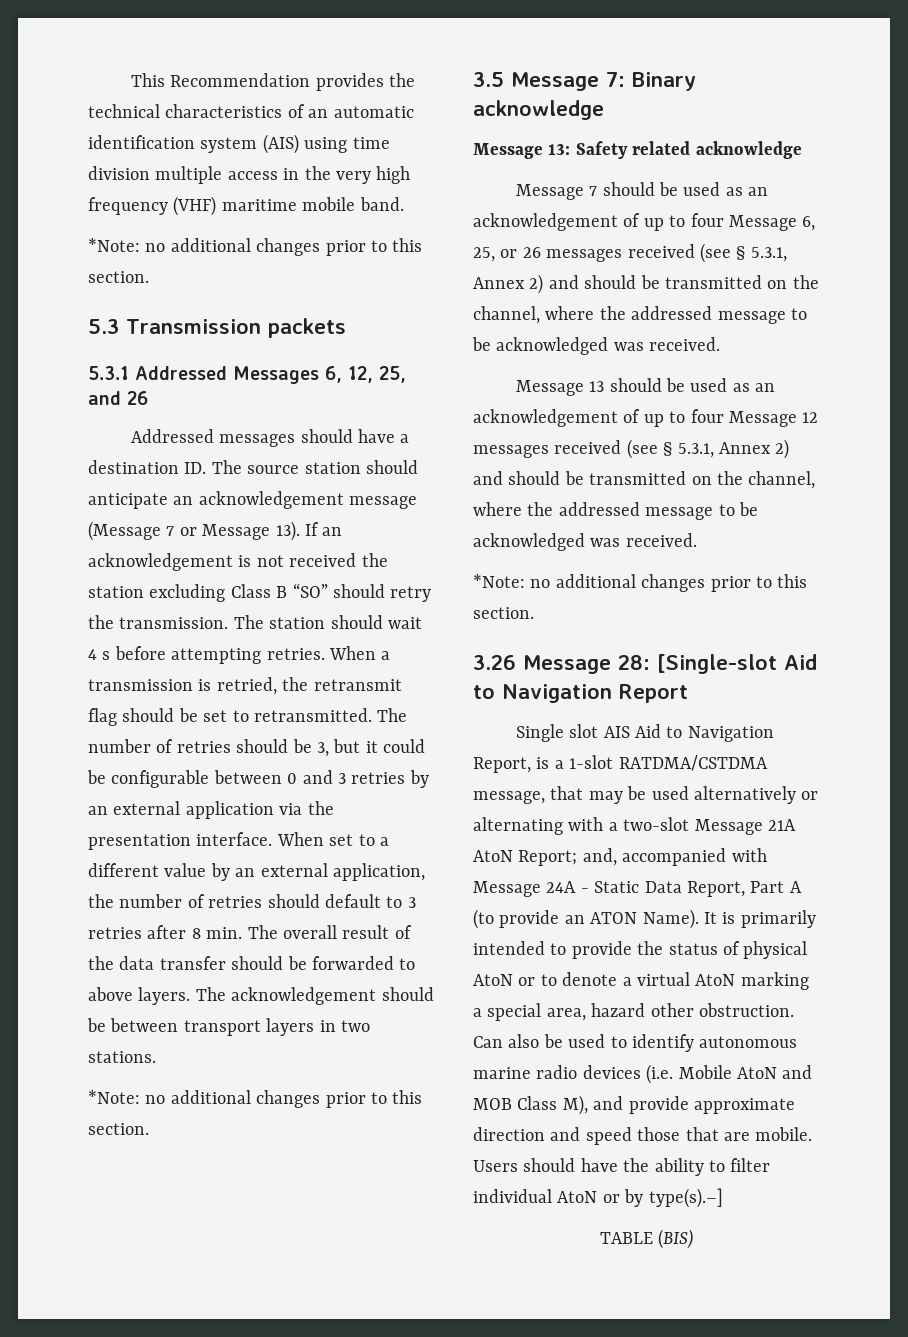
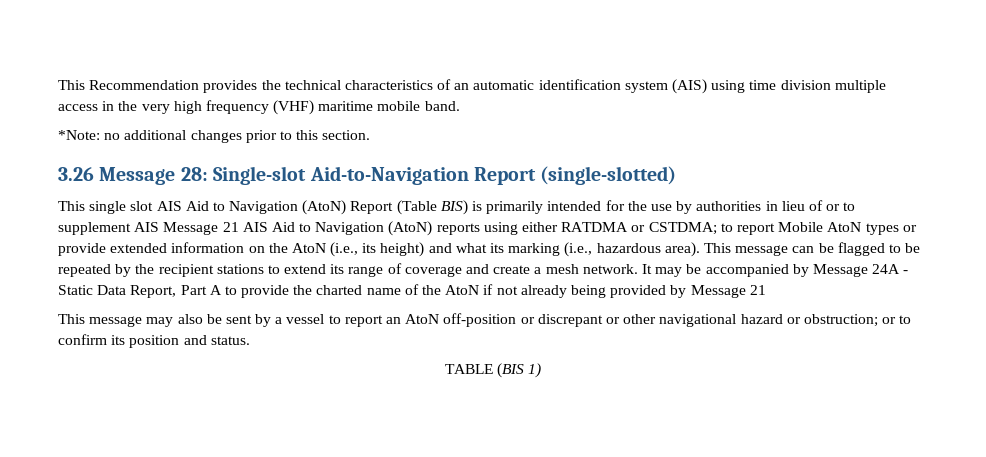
[88,318,346,338] [88,366,406,384] [88,391,148,405] [130,429,410,447] [88,460,418,474] [88,491,418,509] [88,521,343,541] [88,553,388,571] [88,583,432,602] [88,615,422,629] [88,646,391,664] [88,677,402,695] [88,708,408,726] [88,739,426,757] [87,770,429,788] [88,801,334,819] [88,832,389,850] [88,863,425,881] [88,894,416,908] [88,925,412,939] [88,956,416,970] [88,987,434,1005] [87,1018,370,1036] [88,1051,156,1063] [88,1090,423,1108] [88,1123,149,1135] [473,72,696,91] [473,100,604,120] [473,141,802,159] [515,182,769,200] [473,213,816,231] [473,243,787,263] [473,274,819,294] [473,306,807,324] [472,337,721,355] [515,378,776,396] [473,409,819,427] [473,439,790,459] [473,471,816,489] [473,502,758,520] [473,533,697,551] [473,574,808,592] [473,607,534,619] [473,654,817,674] [473,684,688,703] [515,724,564,742] 5.3 Transmission packets // 5.3.1 Addressed Messages 6, 12, 25, and 26 // Addressed messages should have a destination ID. The source station should anticipate an acknowledgement message (Message 7 or Message 13). If an acknowledgement is not received the station excluding Class B “SO” should retry the transmission. The station should wait 4 s before attempting retries. When a transmission is retried, the retransmit flag should be set to retransmitted. The number of retries should be 3, but it could be configurable between 0 and 3 retries by an external application via the presentation interface. When set to a different value by an external application, the number of retries should default to 3 retries after 8 min. The overall result of the data transfer should be forwarded to above layers. The acknowledgement should be between transport layers in two stations. // *Note: no additional changes prior to this section. // 3.5 Message 7: Binary acknowledge // Message 13: Safety related acknowledge // Message 7 should be used as an acknowledgement of up to four Message 6, 25, or 26 messages received (see § 5.3.1, Annex 2) and should be transmitted on the channel, where the addressed message to be acknowledged was received. // Message 13 should be used as an acknowledgement of up to four Message 12 messages received (see § 5.3.1, Annex 2) and should be transmitted on the channel, where the addressed message to be acknowledged was received. // *Note: no additional changes prior to this section. // 3.26 Message 28: [Single-slot Aid to Navigation Report // Single -> [58,166,677,185] [58,201,127,214] 3.26 Message 28: Single-slot Aid-to-Navigation Report (single-slotted) // This single
[473,755,768,773] [473,786,819,804] [473,817,796,835] [473,848,767,866] Report, is a 1-slot RATDMA/CSTDMA message, that may be used alternatively or alternating with a two-slot Message 21A AtoN Report; and, accompanied with -> [302,200,856,215] [58,221,917,236] [58,242,921,257] [58,263,809,277] (AtoN) Report (Table BIS) is primarily intended for the use by authorities in lieu of or to supplement AIS Message 21 AIS Aid to Navigation (AtoN) reports using either RATDMA or CSTDMA; to report Mobile AtoN types or provide extended information on the AtoN (i.e., its height) and what its marking (i.e., hazardous area). This message can be flagged to be repeated by the recipient stations to extend its range of coverage and create a mesh network. It may be accompanied by
[473,909,816,929] [473,941,808,959] [473,972,809,990] [473,1003,794,1021] [473,1034,798,1052] [473,1064,813,1084] [473,1095,795,1115] [473,1127,813,1145] [473,1158,771,1176] [473,1188,723,1208] (to provide an ATON Name). It is primarily intended to provide the status of physical AtoN or to denote a virtual AtoN marking a special area, hazard other obstruction. Can also be used to identify autonomous marine radio devices (i.e. Mobile AtoN and MOB Class M), and provide approximate direction and speed those that are mobile. Users should have the ability to filter individual AtoN or by type(s).–] -> [224,284,766,298] [58,313,912,327] [58,334,250,348] to provide the charted name of the AtoN if not already being provided by Message 21 // This message may also be sent by a vessel to report an AtoN off-position or discrepant or other navigational hazard or obstruction; or to confirm its position and status.
[658,1229,694,1249] (BIS) -> [497,363,542,378] (BIS 1)

